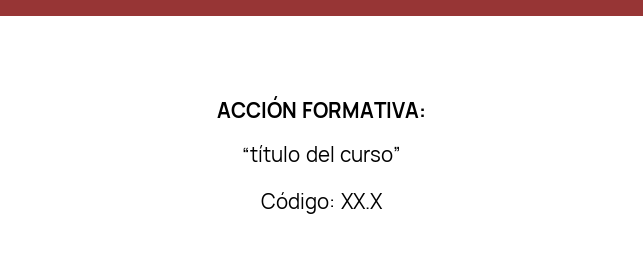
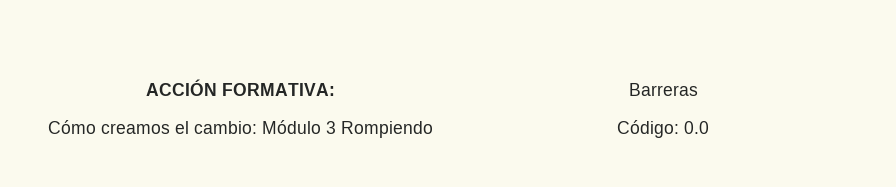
[241,145,402,162] “título del curso” -> [47,120,433,138] [628,83,698,96] Cómo creamos el cambio: Módulo 3 Rompiendo Barreras
[340,193,383,209] XX.X -> [684,121,709,134] 0.0

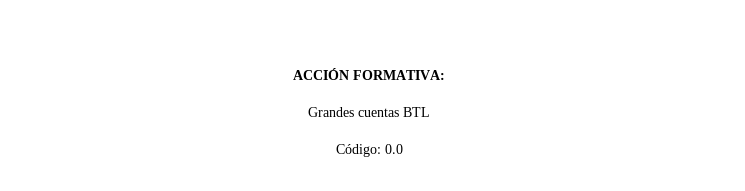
[47,120,433,138] [628,83,698,96] Cómo creamos el cambio: Módulo 3 Rompiendo Barreras -> [308,107,430,117] Grandes cuentas BTL

